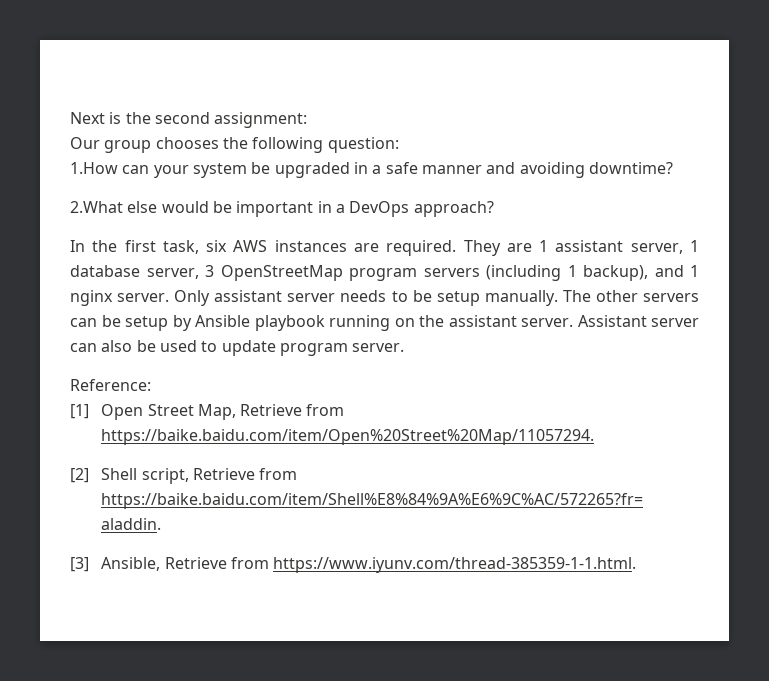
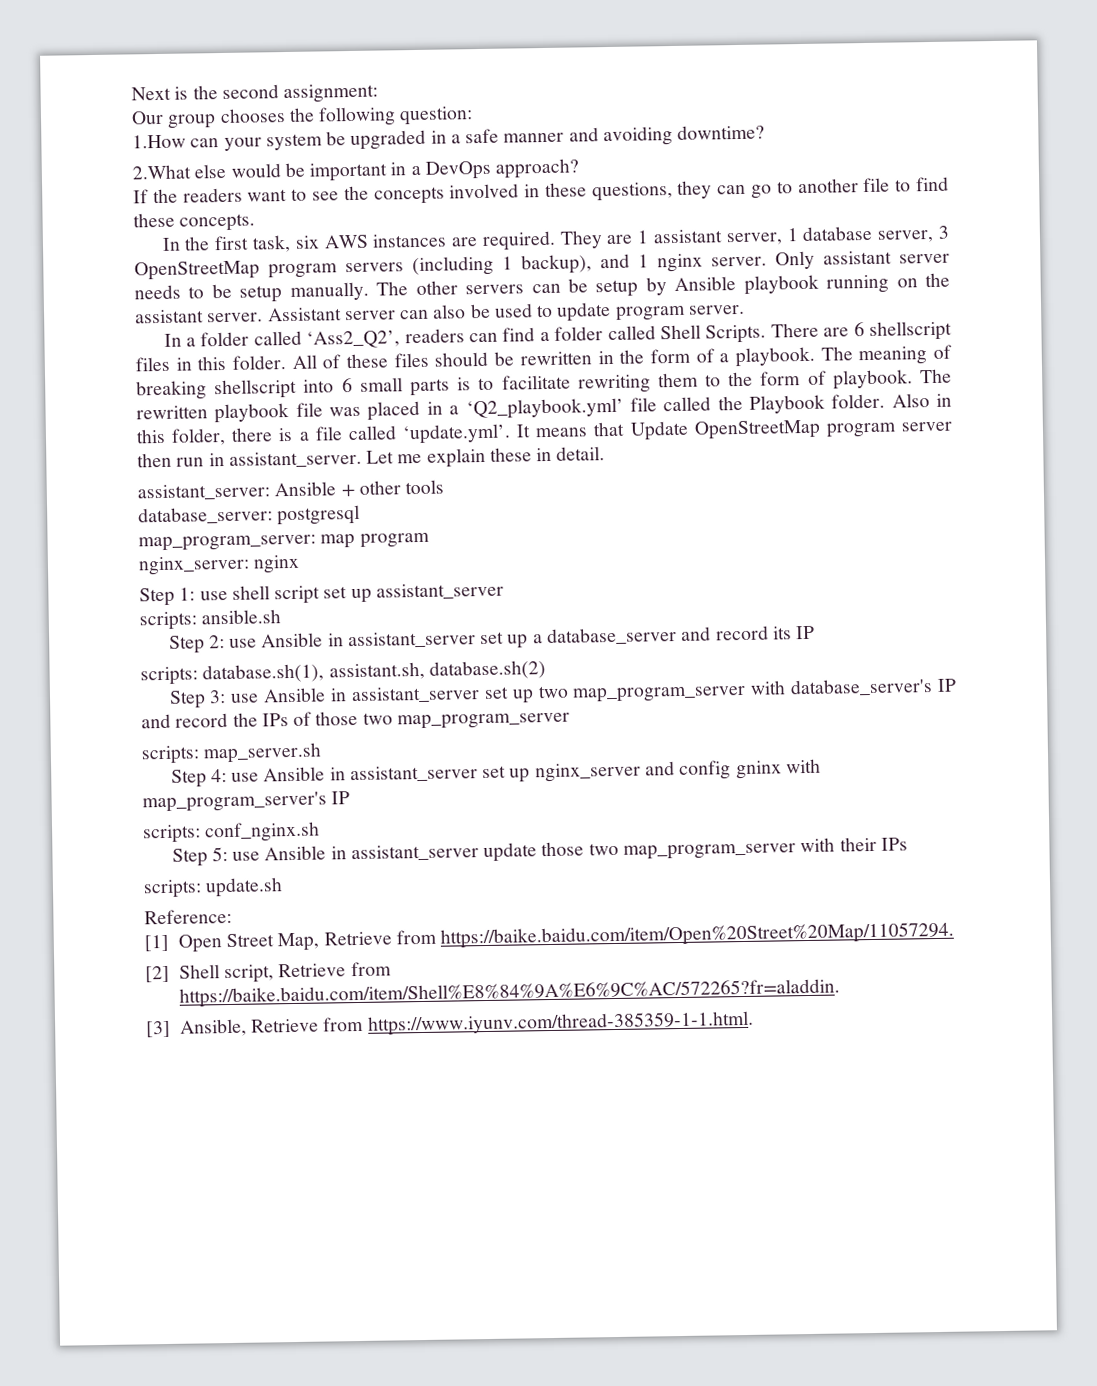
(494, 209) none -> [133,176,949,205] [133,212,256,232] // If the readers want to see the concepts involved in these questions, they can go to another file to find these concepts.
(405, 347) none -> [163,320,952,349] [135,344,953,372] [136,368,952,401] [136,393,953,424] [136,419,952,446] [137,446,606,468] [137,479,445,501] [138,504,361,526] [138,532,430,552] [138,554,301,576] [139,582,504,607] [139,609,282,631] [168,625,816,654] [140,660,546,686] [168,678,958,709] [141,710,570,730] [141,742,323,765] [170,758,821,788] [142,791,351,813] [143,821,321,844] [171,836,908,867] [143,877,284,899] // In a folder called ‘Ass2_Q2’, readers can find a folder called Shell Scripts. There are 6 shellscript files in this folder. All of these files should be rewritten in the form of a playbook. The meaning of breaking shellscript into 6 small parts is to facilitate rewriting them to the form of playbook. The rewritten playbook file was placed in a ‘Q2_playbook.yml’ file called the Playbook folder. Also in this folder, there is a file called ‘update.yml’. It means that Update OpenStreetMap program server then run in assistant_server. Let me explain these in detail. // assistant_server: Ansible + other tools // database_server: postgresql // map_program_server: map program // nginx_server: nginx // Step 1: use shell script set up assistant_server // scripts: ansible.sh // Step 2: use Ansible in assistant_server set up a database_server and record its IP // scripts: database.sh(1), assistant.sh, database.sh(2) // Step 3: use Ansible in assistant_server set up two map_program_server with database_server's IP and record the IPs of those two map_program_server // scripts: map_server.sh // Step 4: use Ansible in assistant_server set up nginx_server and config gninx with map_program_server's IP // scripts: conf_nginx.sh // Step 5: use Ansible in assistant_server update those two map_program_server with their IPs // scripts: update.sh

